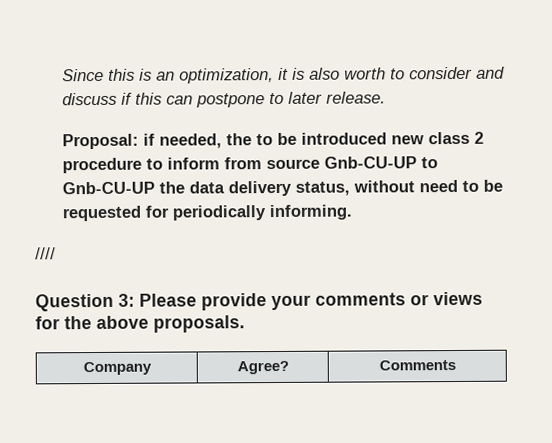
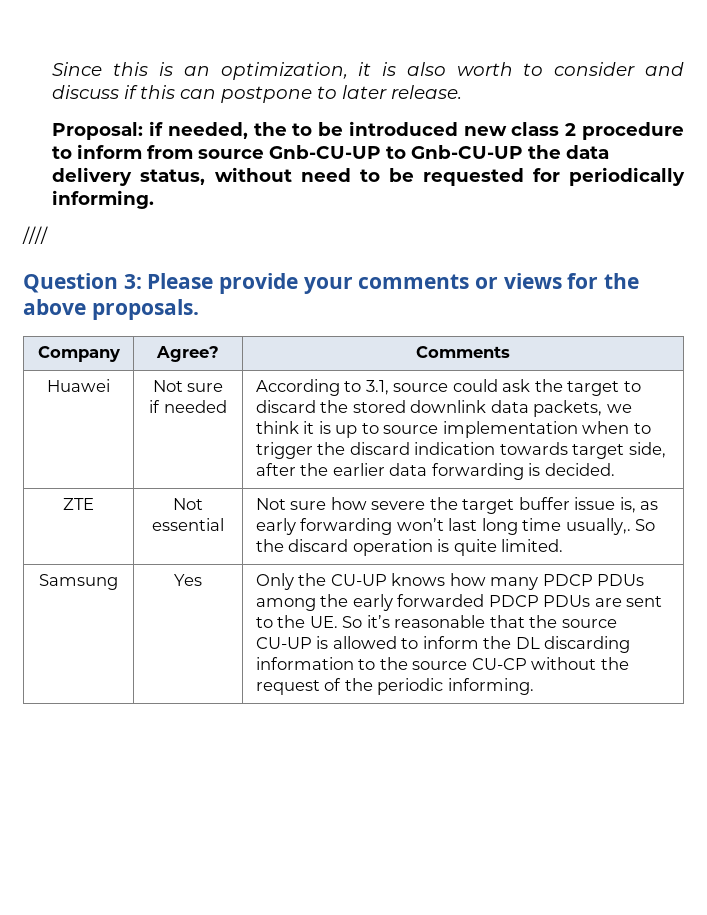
(456, 365) none -> [47,379,110,392] [152,380,224,392] [149,400,227,413] [255,379,641,396] [255,400,632,417] [255,421,651,438] [255,442,666,459] [255,463,615,480] [63,498,94,510] [173,498,203,510] [152,518,224,531] [255,497,659,514] [255,518,656,535] [255,539,564,556] [39,574,118,590] [174,574,202,586] [255,573,645,590] [255,594,663,611] [255,615,617,628] [255,636,631,653] [255,657,629,670] [255,678,534,695] // Huawei | Not sure if needed | According to 3.1, source could ask the target to discard the stored downlink data packets, we think it is up to source implementation when to trigger the discard indication towards target side, after the earlier data forwarding is decided. // ZTE | Not essential | Not sure how severe the target buffer issue is, as early forwarding won’t last long time usually,. So the discard operation is quite limited. // Samsung | Yes | Only the CU-UP knows how many PDCP PDUs among the early forwarded PDCP PDUs are sent to the UE. So it’s reasonable that the source CU-UP is allowed to inform the DL discarding information to the source CU-CP without the request of the periodic informing.

